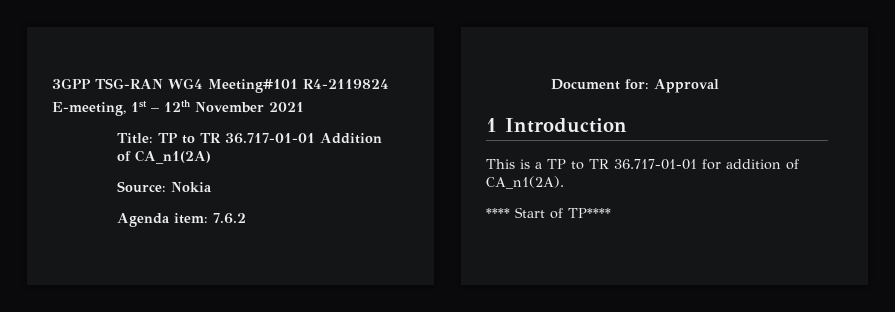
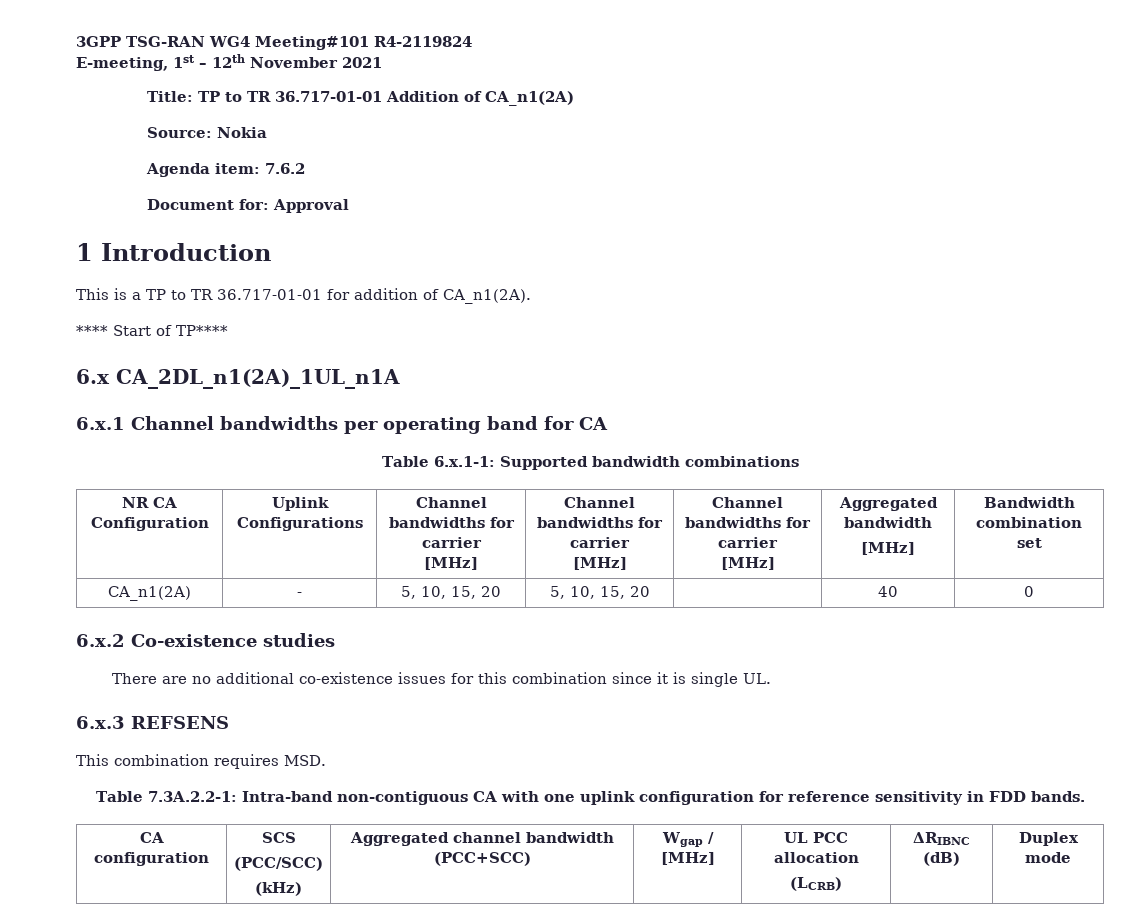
(611, 213) none -> [76,369,400,389] [76,416,608,434] [381,456,799,470] [122,497,177,508] [90,517,209,531] [271,497,329,511] [236,517,363,531] [415,497,487,508] [388,517,515,528] [421,537,482,548] [424,557,478,570] [564,497,635,508] [537,517,663,528] [570,537,630,548] [572,557,627,570] [712,497,783,508] [685,517,811,528] [718,537,778,548] [720,557,775,570] [838,497,938,511] [844,517,932,528] [861,542,915,555] [983,497,1075,508] [976,517,1082,528] [1016,538,1042,548] [108,586,191,601] [297,592,302,597] [401,586,501,599] [549,586,650,599] [878,586,898,597] [1024,586,1034,597] [76,633,335,647] [111,672,771,687] [76,716,229,729] [76,754,326,769] [95,791,1085,805] [139,832,164,843] [94,852,209,866] [261,832,296,843] [234,857,323,871] [255,882,302,896] [349,832,614,846] [433,852,531,866] [661,832,714,847] [660,852,715,865] [784,832,848,843] [773,852,859,863] [790,877,842,891] [913,832,970,845] [923,852,960,866] [1018,832,1079,846] [1025,852,1071,863] // 6.x CA_2DL_n1(2A)_1UL_n1A // 6.x.1 Channel bandwidths per operating band for CA // Table 6.x.1-1: Supported bandwidth combinations // NR CA Configuration | Uplink Configurations | Channel bandwidths for carrier // [MHz] | Channel bandwidths for carrier // [MHz] | Channel bandwidths for carrier // [MHz] | Aggregated bandwidth // [MHz] | Bandwidth combination set // CA_n1(2A) | - | 5, 10, 15, 20 | 5, 10, 15, 20 | | 40 | 0 // 6.x.2 Co-existence studies // There are no additional co-existence issues for this combination since it is single UL. // 6.x.3 REFSENS // This combination requires MSD. // Table 7.3A.2.2-1: Intra-band non-contiguous CA with one uplink configuration for reference sensitivity in FDD bands. // CA configuration | SCS // (PCC/SCC) // (kHz) | Aggregated channel bandwidth (PCC+SCC) | Wgap / [MHz] | UL PCC allocation // (LCRB) | ΔRIBNC (dB) | Duplex mode

